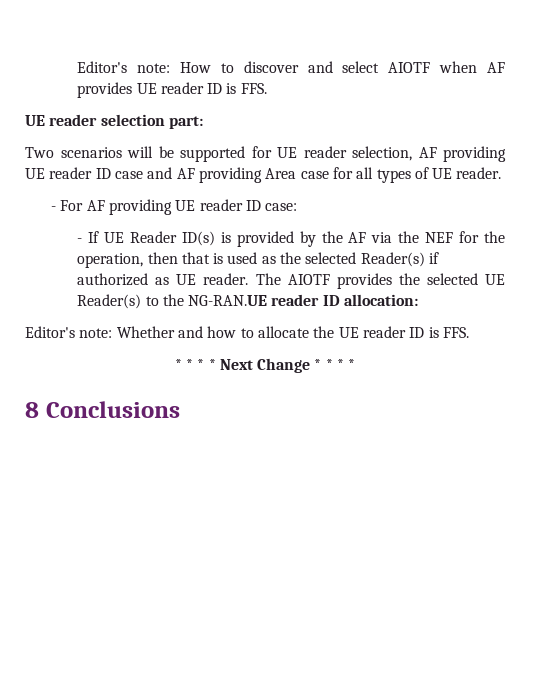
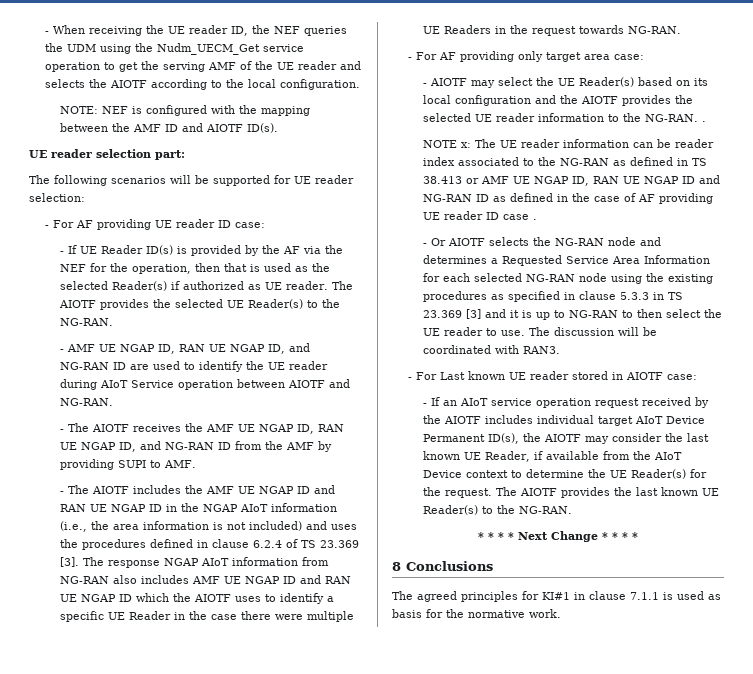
[77,61,506,73] [77,82,267,98] Editor's note: How to discover and select AIOTF when AF provides UE reader ID is FFS. -> [44,25,347,36] [44,43,304,55] [44,61,361,72] [44,79,360,90] [60,105,311,116] [60,123,279,133] - When receiving the UE reader ID, the NEF queries the UDM using the Nudm_UECM_Get service operation to get the serving AMF of the UE reader and selects the AIOTF according to the local configuration. // NOTE: NEF is configured with the mapping between the AMF ID and AIOTF ID(s).
[25,147,54,158] Two -> [29,175,107,186] The following
[352,146,506,162] [25,167,502,183] selection, AF providing UE reader ID case and AF providing Area case for all types of UE reader. -> [29,193,85,202] selection:
[188,294,419,306] [25,326,469,338] NG-RAN.UE reader ID allocation: // Editor's note: Whether and how to allocate the UE reader ID is FFS. -> [60,318,114,326] [60,343,311,354] [60,361,329,372] [60,379,351,390] [60,398,114,406] [60,423,345,434] [60,441,333,452] [60,459,197,470] [60,485,336,494] [60,503,338,512] [60,521,358,532] [60,539,360,550] [60,557,330,568] [60,575,352,584] [60,593,335,604] [60,611,355,622] [423,25,682,36] [407,51,644,62] [423,77,709,88] [423,95,694,106] [423,113,707,122] [423,139,715,148] [423,157,708,166] [423,175,721,186] [423,193,714,204] [423,211,538,220] [423,237,662,246] [423,255,711,266] [423,273,714,284] [423,291,684,302] [423,309,723,320] [423,327,658,336] [423,345,561,354] [407,371,697,380] [423,397,710,408] [423,415,706,426] [423,433,710,444] [423,451,683,462] [423,469,708,479] [423,487,720,498] [423,505,573,515] NG-RAN. // - AMF UE NGAP ID, RAN UE NGAP ID, and NG-RAN ID are used to identify the UE reader during AIoT Service operation between AIOTF and NG-RAN. // - The AIOTF receives the AMF UE NGAP ID, RAN UE NGAP ID, and NG-RAN ID from the AMF by providing SUPI to AMF. // - The AIOTF includes the AMF UE NGAP ID and RAN UE NGAP ID in the NGAP AIoT information (i.e., the area information is not included) and uses the procedures defined in clause 6.2.4 of TS 23.369 [3]. The response NGAP AIoT information from NG-RAN also includes AMF UE NGAP ID and RAN UE NGAP ID which the AIOTF uses to identify a specific UE Reader in the case there were multiple UE Readers in the request towards NG-RAN. // - For AF providing only target area case: // - AIOTF may select the UE Reader(s) based on its local configuration and the AIOTF provides the selected UE reader information to the NG-RAN. . // NOTE x: The UE reader information can be reader index associated to the NG-RAN as defined in TS 38.413 or AMF UE NGAP ID, RAN UE NGAP ID and NG-RAN ID as defined in the case of AF providing UE reader ID case . // - Or AIOTF selects the NG-RAN node and determines a Requested Service Area Information for each selected NG-RAN node using the existing procedures as specified in clause 5.3.3 in TS 23.369 [3] and it is up to NG-RAN to then select the UE reader to use. The discussion will be coordinated with RAN3. // - For Last known UE reader stored in AIOTF case: // - If an AIoT service operation request received by the AIOTF includes individual target AIoT Device Permanent ID(s), the AIOTF may consider the last known UE Reader, if available from the AIoT Device context to determine the UE Reader(s) for the request. The AIOTF provides the last known UE Reader(s) to the NG-RAN.
(180, 409) none -> [392,591,721,602] [392,609,561,618] // The agreed principles for KI#1 in clause 7.1.1 is used as basis for the normative work.

